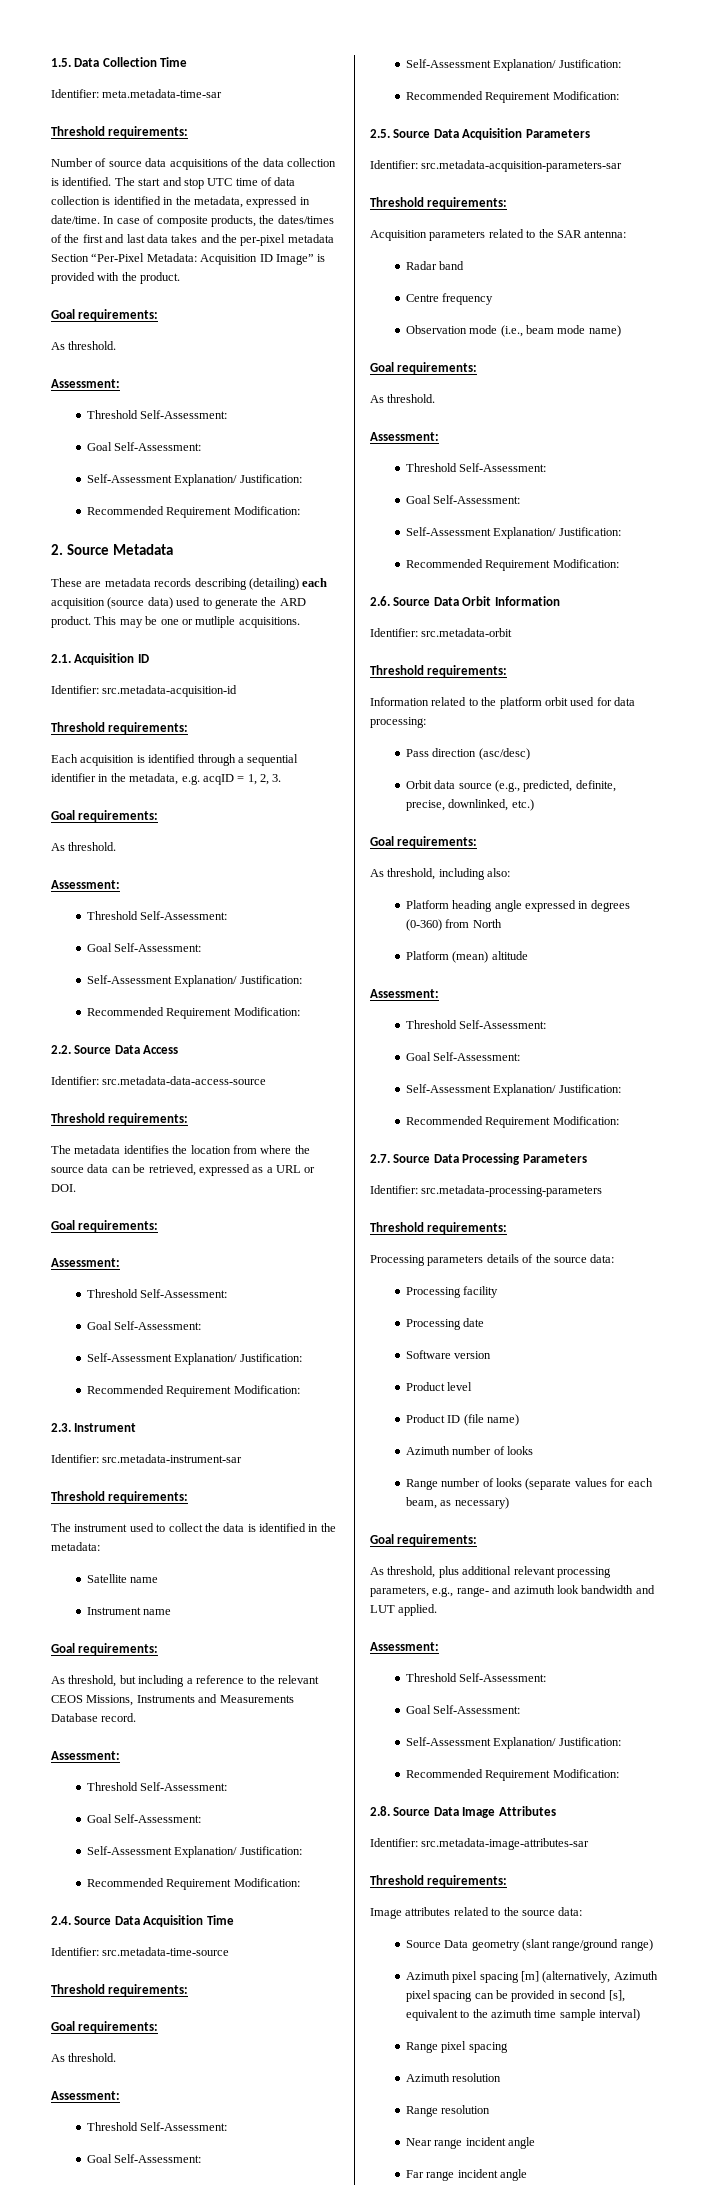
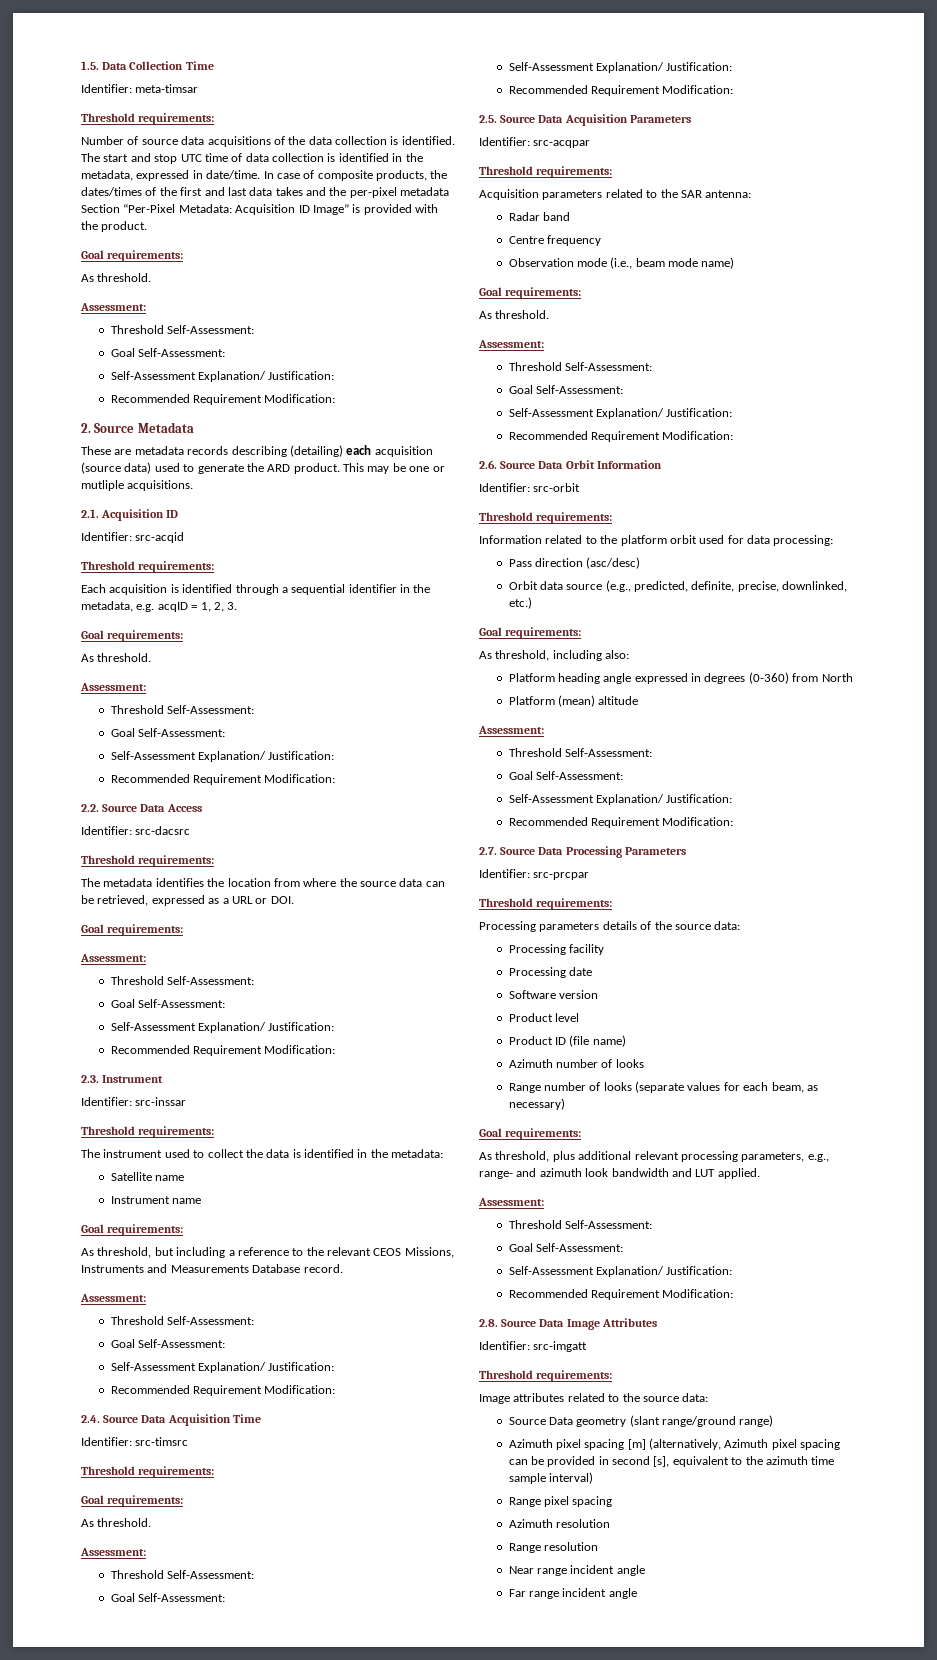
[102,89,223,98] meta.metadata-time-sar -> [135,84,199,93] meta-timsar
[102,685,238,697] src.metadata-acquisition-id -> [135,532,185,543] src-acqid
[102,1076,267,1085] src.metadata-data-access-source -> [135,826,191,835] src-dacsrc
[102,1454,243,1463] src.metadata-instrument-sar -> [135,1097,187,1106] src-inssar
[102,1947,230,1956] src.metadata-time-source -> [135,1437,189,1446] src-timsrc
[421,160,623,172] src.metadata-acquisition-parameters-sar -> [533,140,591,148] src-acqpar
[421,628,513,637] src.metadata-orbit -> [533,483,581,492] src-orbit
[421,1185,603,1197] src.metadata-processing-parameters -> [533,872,590,880] src-prcpar
[421,1838,590,1850] src.metadata-image-attributes-sar -> [533,1341,588,1352] src-imgatt

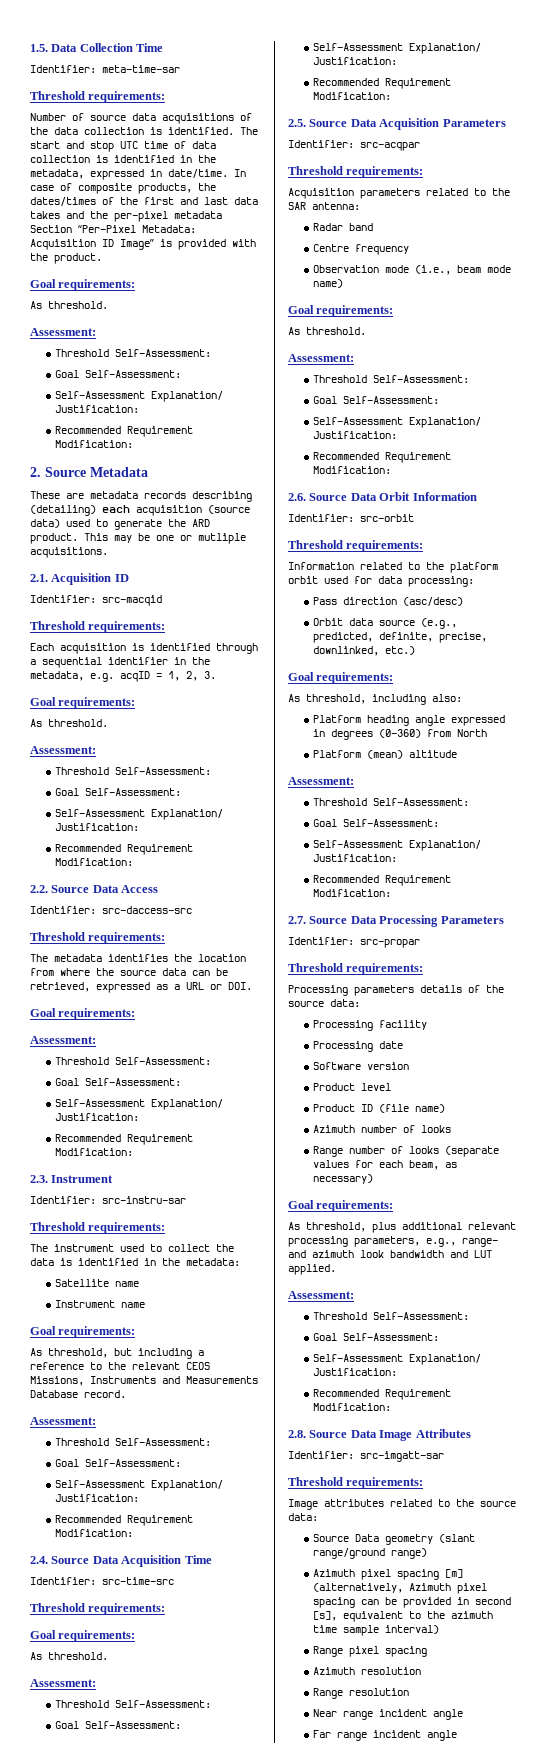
[135,84,199,93] meta-timsar -> [102,65,180,73] meta-time-sar
[135,532,185,543] src-acqid -> [102,595,162,606] src-macqid
[135,826,191,835] src-dacsrc -> [102,906,192,914] src-daccess-src
[135,1097,187,1106] src-inssar -> [102,1196,186,1204] src-instru-sar
[135,1437,189,1446] src-timsrc -> [102,1577,174,1585] src-time-src
[533,872,590,880] src-prcpar -> [360,939,420,948] src-propar
[533,1341,588,1352] src-imgatt -> [360,1451,444,1462] src-imgatt-sar

